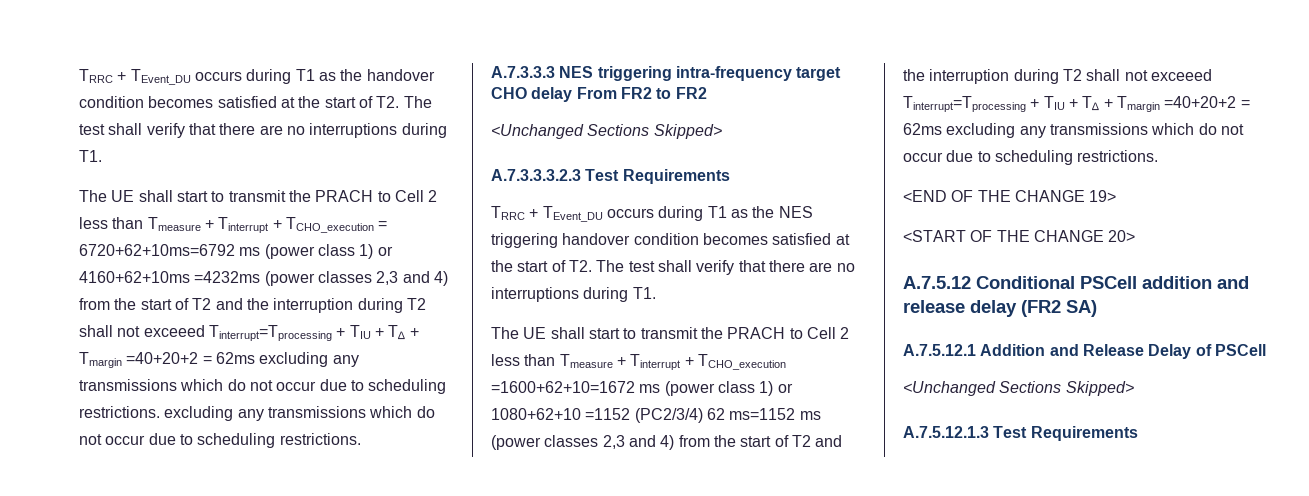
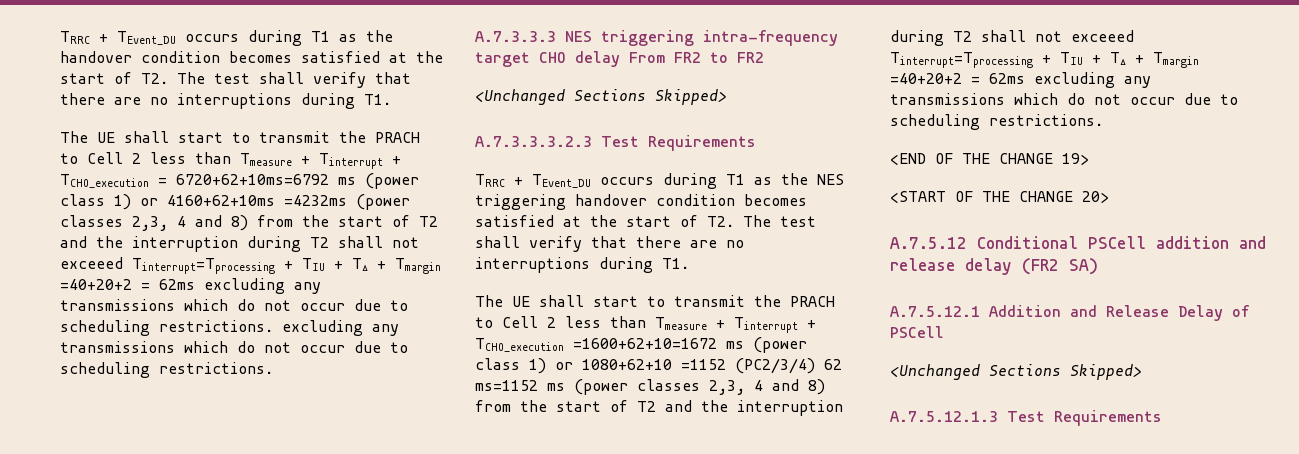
[376,271,448,286] 2,3 and 4) -> [132,215,248,231] 2,3, 4 and 8)
[602,435,675,450] 2,3 and 4) -> [709,379,825,395] 2,3, 4 and 8)

